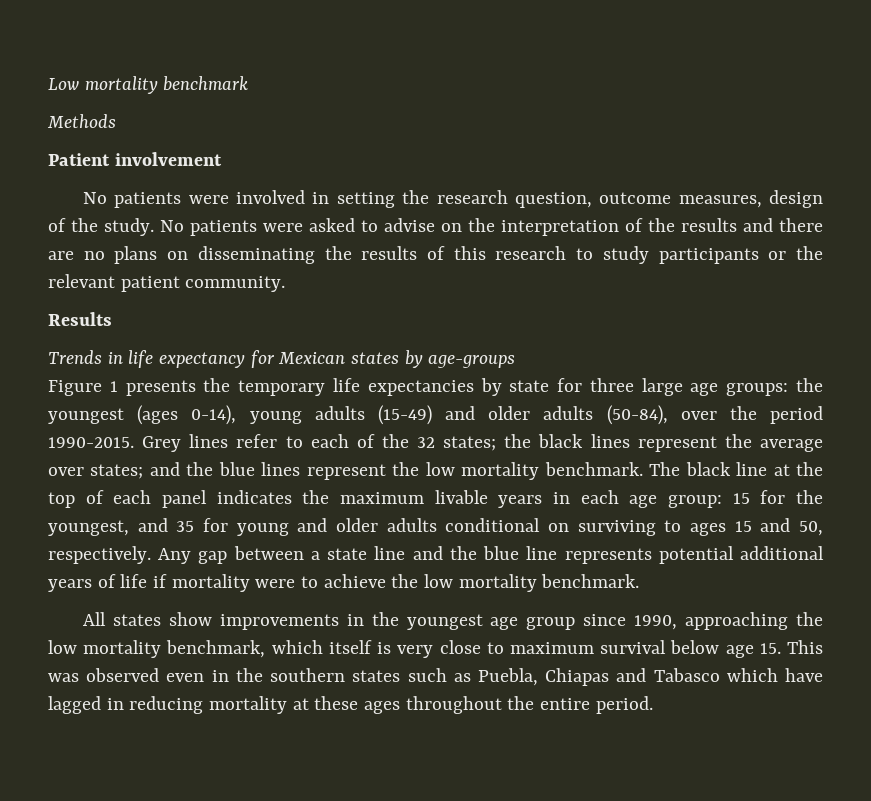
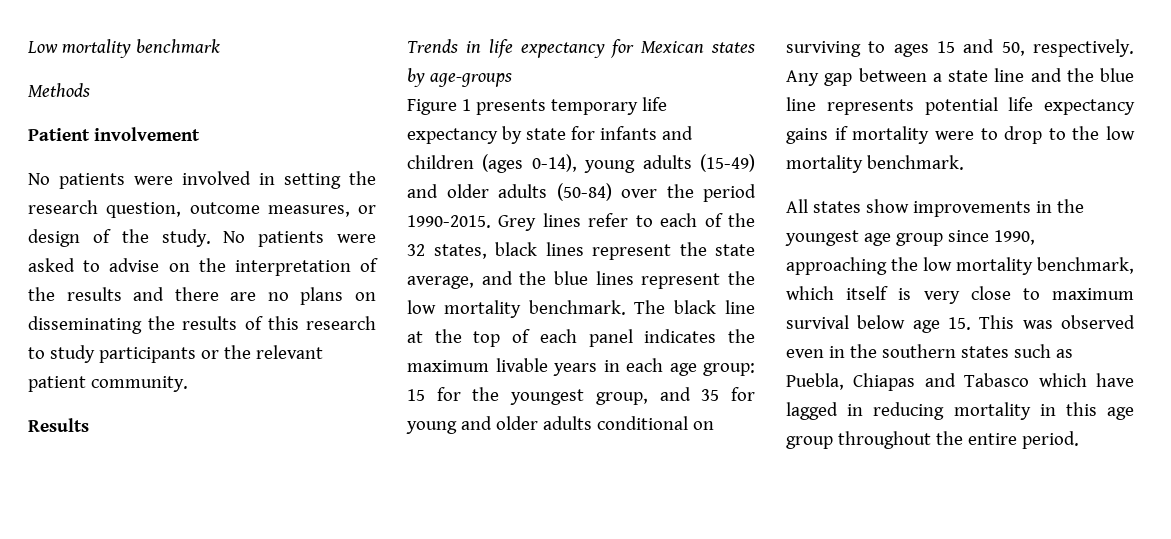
(762, 201) none -> [358,205,376,214] or
[203,378,231,392] the -> (546, 107) none
[367,380,474,396] expectancies -> [407,128,498,144] expectancy
[589,378,824,396] [48,408,124,424] three large age groups: the youngest -> [599,126,693,140] [407,155,474,169] infants and children
[606,405,668,425] (50-84), -> [556,183,612,201] (50-84)
[443,434,532,451] states; the -> [433,244,487,259] states,
[759,439,823,452] [48,464,144,479] average over states; -> [715,244,755,256] [407,276,474,289] state average,
[48,520,129,536] youngest, -> [510,389,648,405] youngest group,
[740,546,825,560] [48,574,148,592] additional years of life -> [1008,97,1135,115] [786,128,828,144] life expectancy gains
[323,574,386,588] achieve -> [1004,126,1066,144] drop to
[292,696,401,714] at these ages -> [1039,402,1134,420] [786,436,833,449] in this age group

